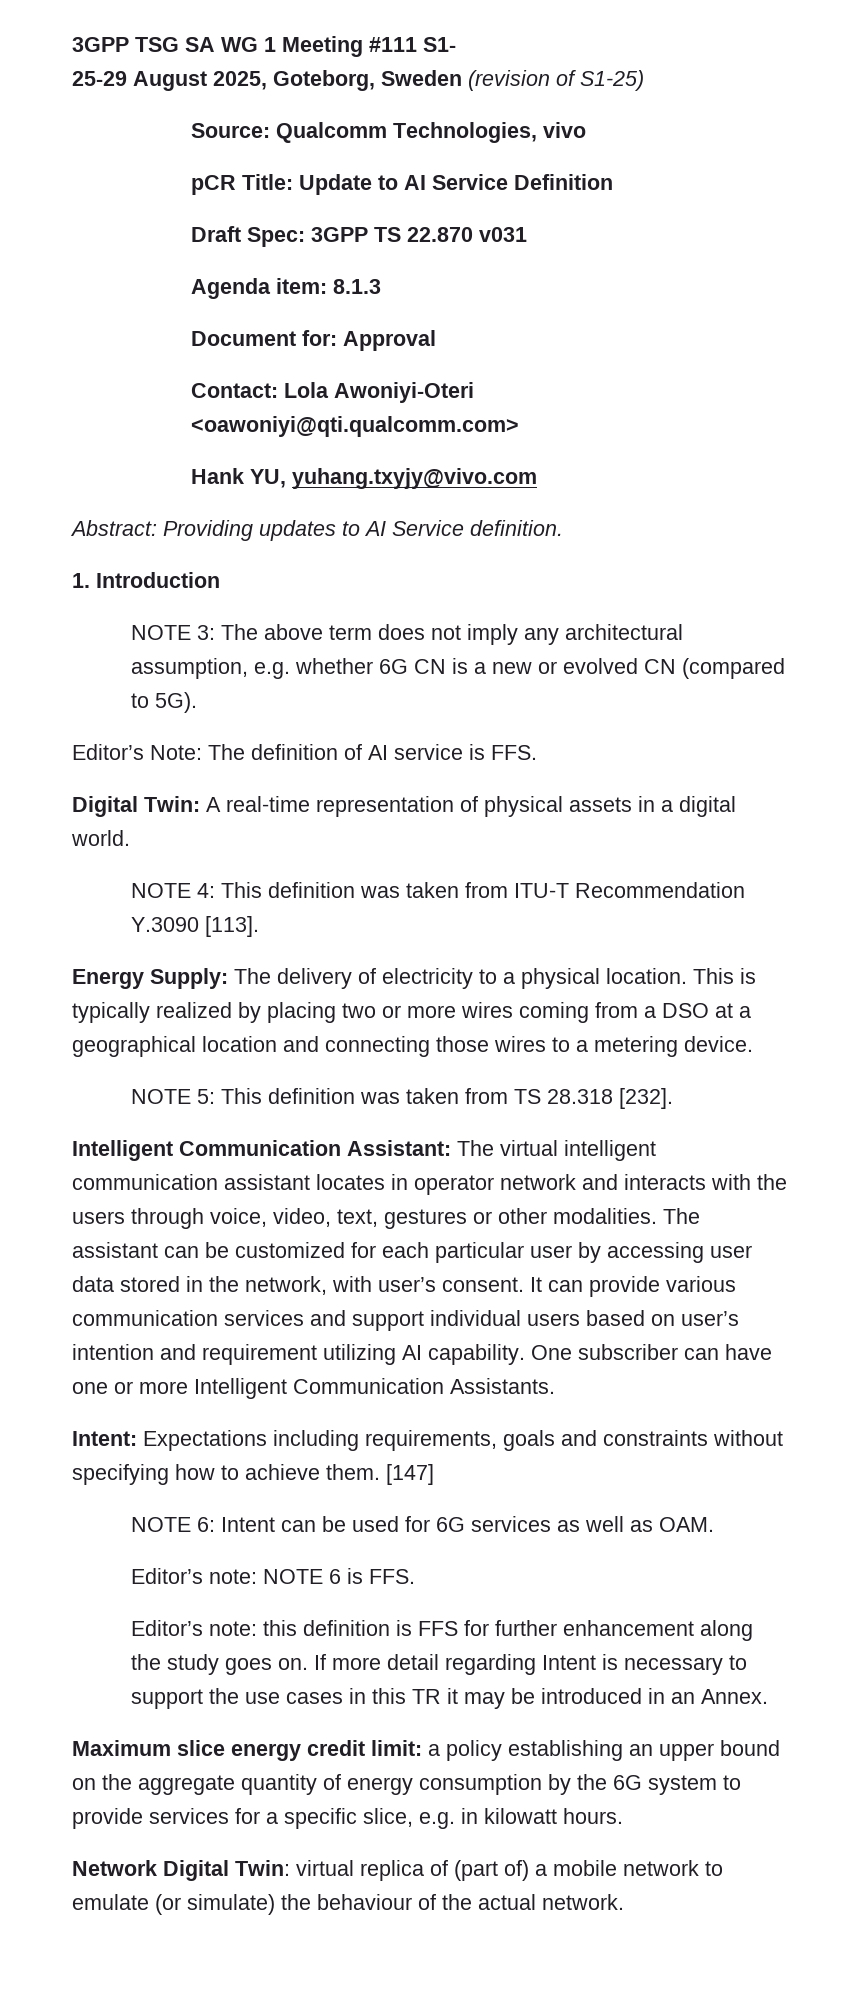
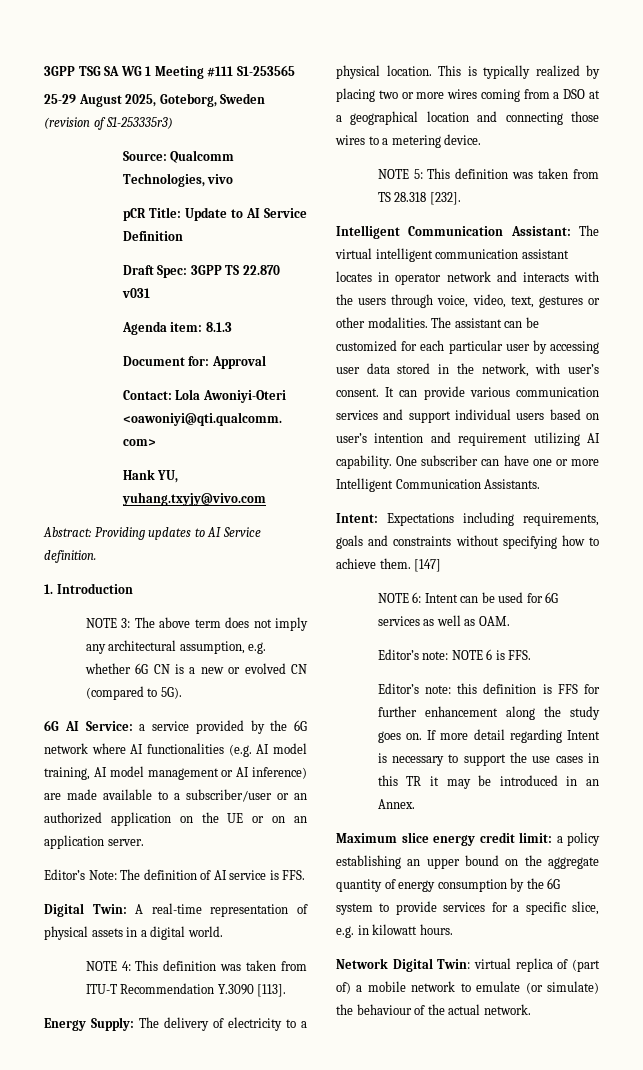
[423,37,456,52] S1- -> [236,65,295,76] S1-253565
[580,70,644,91] S1-25) -> [106,117,174,129] S1-253335r3)
(198, 702) none -> [44,720,307,734] [44,743,307,757] [44,766,307,780] [44,789,307,802] [44,812,307,826] [44,835,144,849] // 6G AI Service: a service provided by the 6G network where AI functionalities (e.g. AI model training, AI model management or AI inference) are made available to a subscriber/user or an authorized application on the UE or on an application server.

